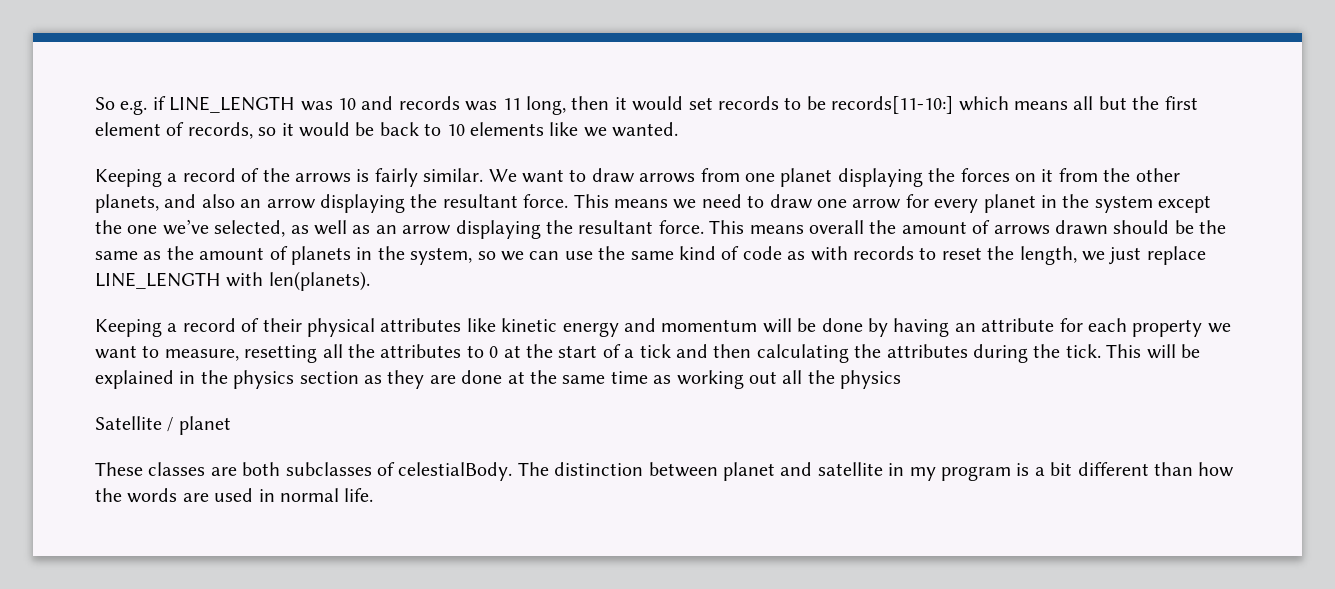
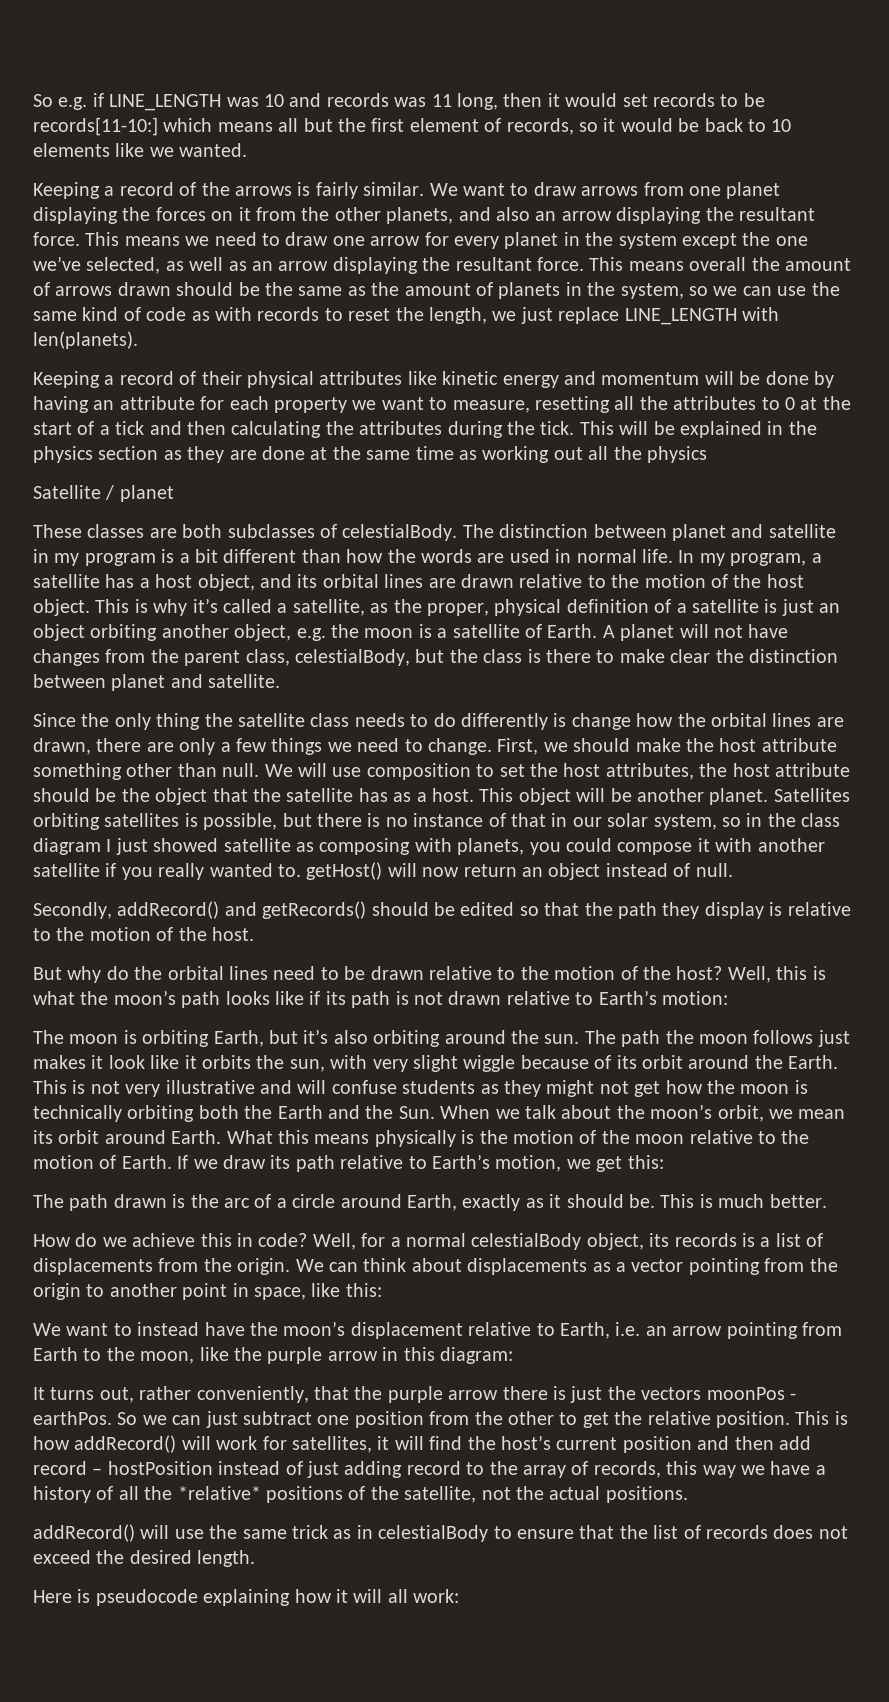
(374, 495) none -> [678,550,822,566] [33,574,804,591] [33,598,841,616] [33,624,789,641] [33,649,838,666] [33,674,281,691] [33,713,844,730] [33,738,837,755] [33,763,850,780] [33,788,850,805] [33,813,841,830] [33,838,825,855] [33,862,733,880] [33,901,851,919] [33,927,254,941] [33,966,826,983] [33,990,728,1008] [33,1029,850,1047] [33,1055,839,1072] [33,1080,808,1097] [33,1104,846,1122] [33,1130,810,1147] [33,1154,664,1172] [33,1194,827,1211] [33,1233,824,1250] [33,1258,838,1275] [33,1283,382,1300] [33,1321,842,1339] [33,1347,513,1364] [33,1386,796,1403] [33,1411,848,1428] [33,1435,811,1453] [33,1461,826,1478] [33,1486,688,1503] [33,1524,848,1542] [33,1550,256,1567] [33,1589,460,1606] In my program, a satellite has a host object, and its orbital lines are drawn relative to the motion of the host object. This is why it’s called a satellite, as the proper, physical definition of a satellite is just an object orbiting another object, e.g. the moon is a satellite of Earth. A planet will not have changes from the parent class, celestialBody, but the class is there to make clear the distinction between planet and satellite. // Since the only thing the satellite class needs to do differently is change how the orbital lines are drawn, there are only a few things we need to change. First, we should make the host attribute something other than null. We will use composition to set the host attributes, the host attribute should be the object that the satellite has as a host. This object will be another planet. Satellites orbiting satellites is possible, but there is no instance of that in our solar system, so in the class diagram I just showed satellite as composing with planets, you could compose it with another satellite if you really wanted to. getHost() will now return an object instead of null. // Secondly, addRecord() and getRecords() should be edited so that the path they display is relative to the motion of the host. // But why do the orbital lines need to be drawn relative to the motion of the host? Well, this is what the moon’s path looks like if its path is not drawn relative to Earth’s motion: // The moon is orbiting Earth, but it’s also orbiting around the sun. The path the moon follows just makes it look like it orbits the sun, with very slight wiggle because of its orbit around the Earth. This is not very illustrative and will confuse students as they might not get how the moon is technically orbiting both the Earth and the Sun. When we talk about the moon’s orbit, we mean its orbit around Earth. What this means physically is the motion of the moon relative to the motion of Earth. If we draw its path relative to Earth’s motion, we get this: // The path drawn is the arc of a circle around Earth, exactly as it should be. This is much better. // How do we achieve this in code? Well, for a normal celestialBody object, its records is a list of displacements from the origin. We can think about displacements as a vector pointing from the origin to another point in space, like this: // We want to instead have the moon’s displacement relative to Earth, i.e. an arrow pointing from Earth to the moon, like the purple arrow in this diagram: // It turns out, rather conveniently, that the purple arrow there is just the vectors moonPos - earthPos. So we can just subtract one position from the other to get the relative position. This is how addRecord() will work for satellites, it will find the host’s current position and then add record – hostPosition instead of just adding record to the array of records, this way we have a history of all the *relative* positions of the satellite, not the actual positions. // addRecord() will use the same trick as in celestialBody to ensure that the list of records does not exceed the desired length. // Here is pseudocode explaining how it will all work:

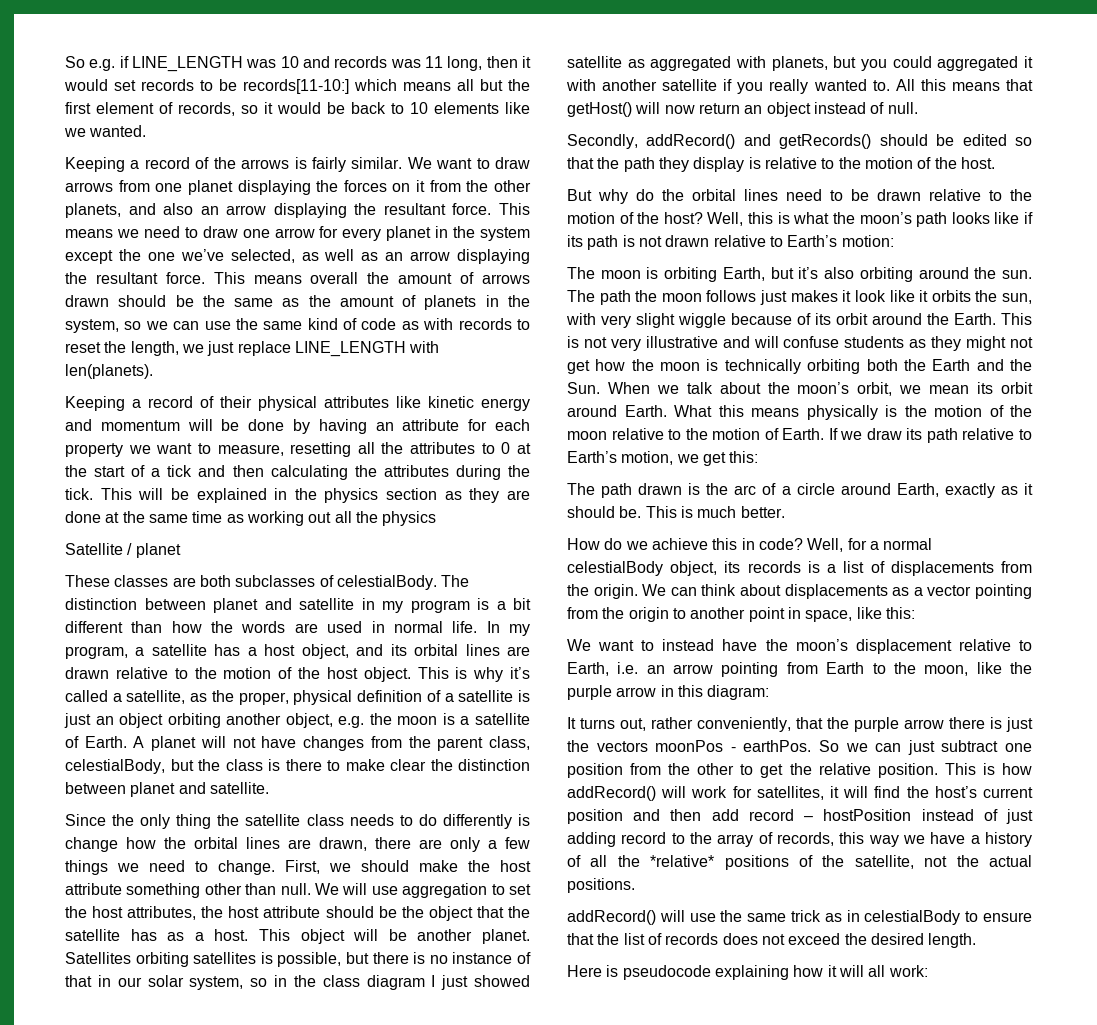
[366,763,471,780] composition -> [402,883,488,898] aggregation
[319,838,411,855] composing -> [650,56,732,71] aggregated
(525, 846) none -> [833,56,857,68] but
[617,842,693,855] compose -> [937,56,1019,71] aggregated
(301, 870) none -> [895,79,1033,91] All this means that

